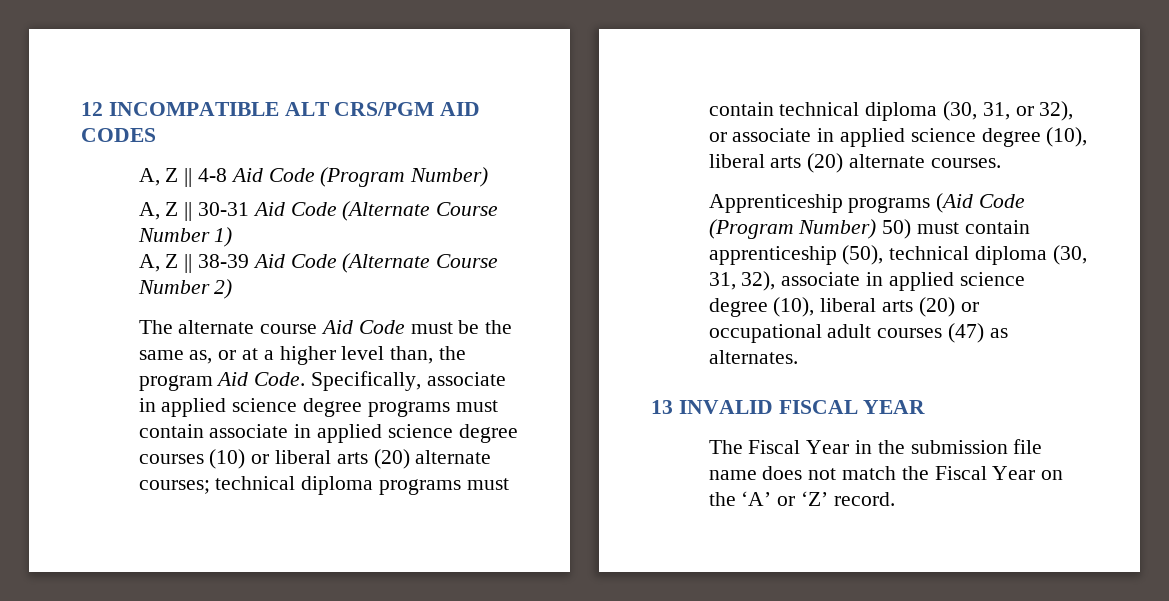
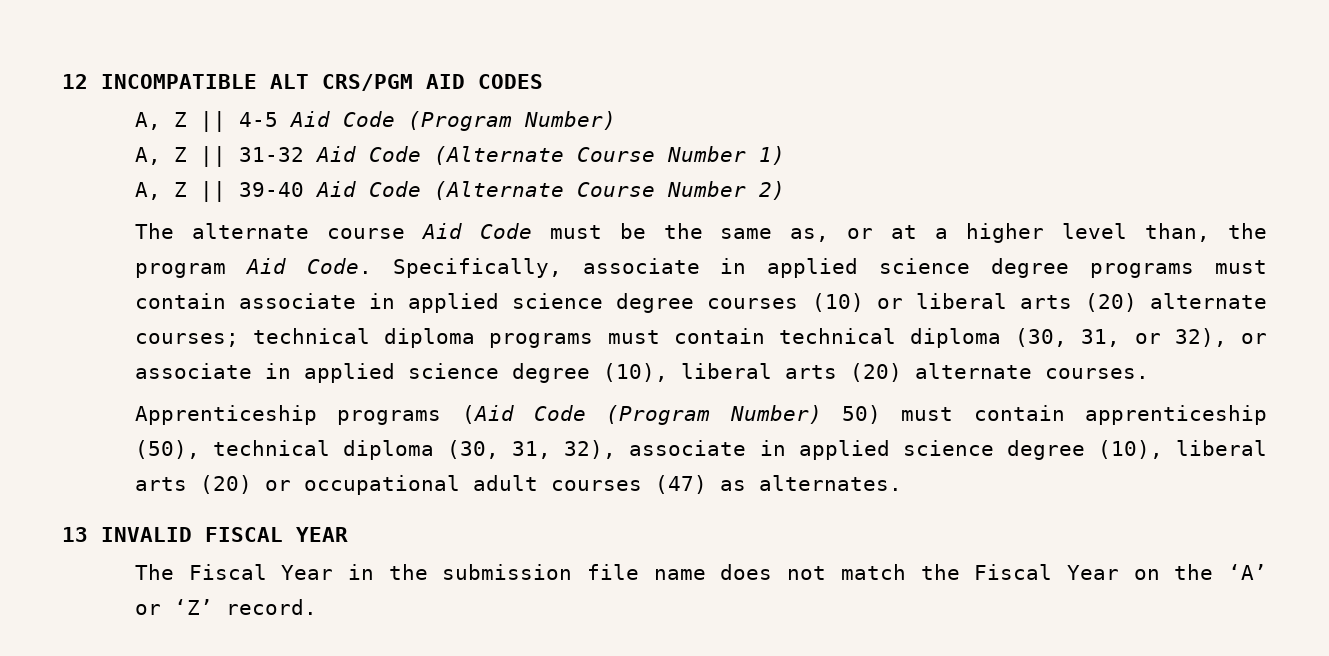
[198,168,228,182] 4-8 -> [238,112,278,127] 4-5
[198,202,250,216] 30-31 -> [238,147,304,162] 31-32
[198,254,250,268] 38-39 -> [238,182,304,197] 39-40

